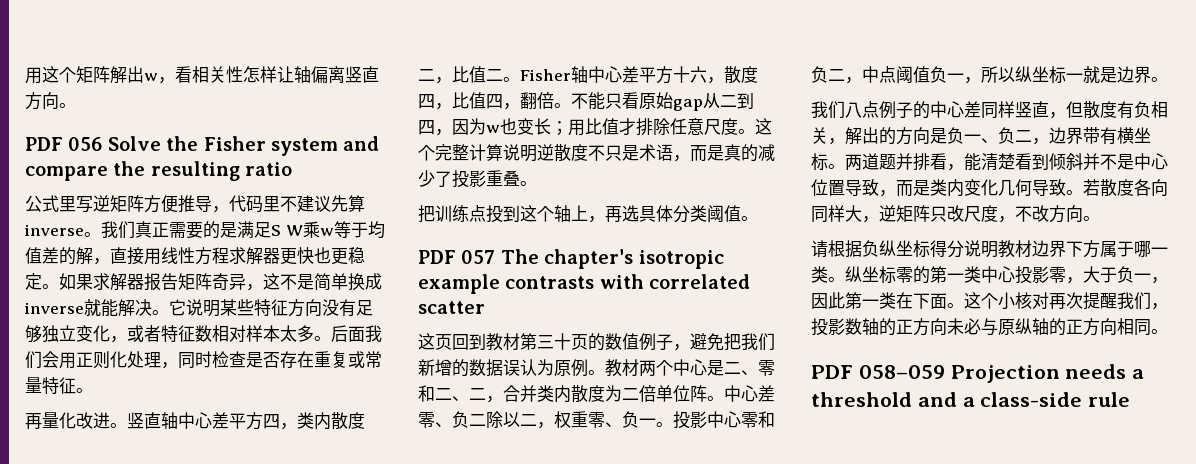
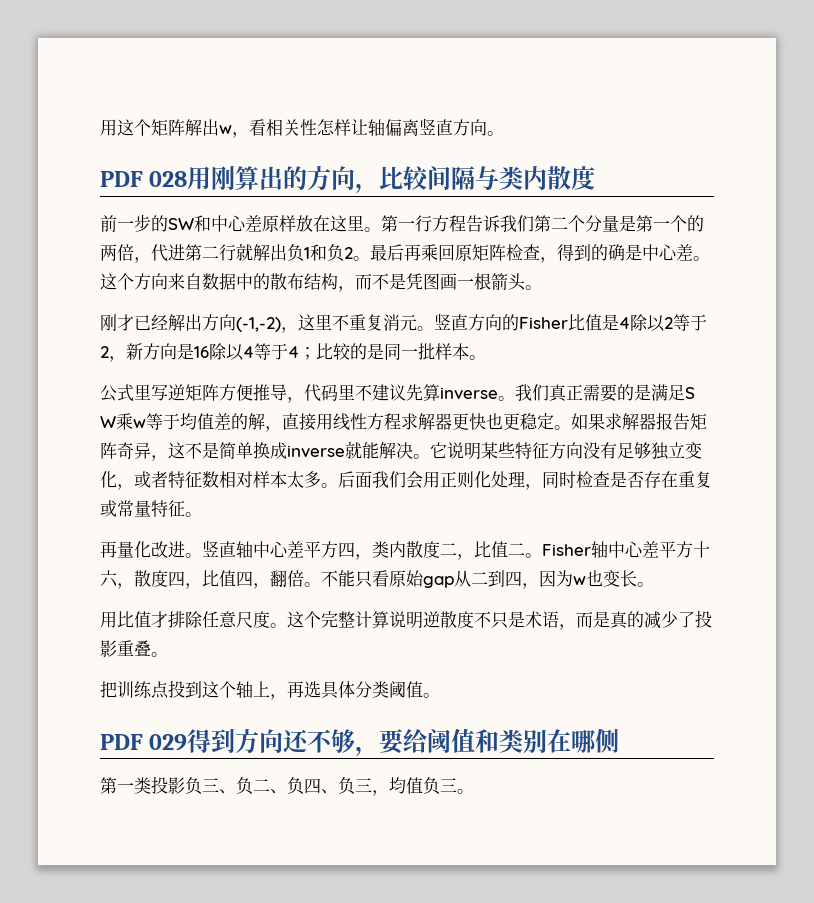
[68,136,380,156] [25,161,293,181] 056 Solve the Fisher system and compare the resulting ratio -> [149,166,596,193] [100,214,704,232] [100,243,710,263] [100,273,542,292] [100,313,707,333] [100,343,486,362] 028用刚算出的方向，比较间隔与类内散度 // 前一步的SW和中心差原样放在这里。第一行方程告诉我们第二个分量是第一个的两倍，代进第二行就解出负1和负2。最后再乘回原矩阵检查，得到的确是中心差。这个方向来自数据中的散布结构，而不是凭图画一根箭头。 // 刚才已经解出方向(-1,-2)，这里不重复消元。竖直方向的Fisher比值是4除以2等于2，新方向是16除以4等于4；比较的是同一批样本。
[551,121,568,136] ； -> [637,582,654,587] 。 //
[461,249,724,269] [418,274,751,294] [418,301,485,314] [418,333,775,351] [418,359,775,377] [418,385,775,403] [418,411,775,429] [811,66,1168,84] [811,101,1168,119] [811,127,1151,145] [811,153,1168,171] [811,179,1168,197] [811,205,1100,223] [811,240,1168,258] [811,266,1168,284] [811,292,1168,310] [811,318,1168,336] [811,364,1145,383] [811,392,1131,407] 057 The chapter's isotropic example contrasts with correlated scatter // 这页回到教材第三十页的数值例子，避免把我们新增的数据误认为原例。教材两个中心是二、零和二、二，合并类内散度为二倍单位阵。中心差零、负二除以二，权重零、负一。投影中心零和负二，中点阈值负一，所以纵坐标一就是边界。 // 我们八点例子的中心差同样竖直，但散度有负相关，解出的方向是负一、负二，边界带有横坐标。两道题并排看，能清楚看到倾斜并不是中心位置导致，而是类内变化几何导致。若散度各向同样大，逆矩阵只改尺度，不改方向。 // 请根据负纵坐标得分说明教材边界下方属于哪一类。纵坐标零的第一类中心投影零，大于负一，因此第一类在下面。这个小核对再次提醒我们，投影数轴的正方向未必与原纵轴的正方向相同。 // PDF 058–059 Projection needs a threshold and a class-side rule -> [149,728,620,756] [100,776,474,796] 029得到方向还不够，要给阈值和类别在哪侧 // 第一类投影负三、负二、负四、负三，均值负三。

